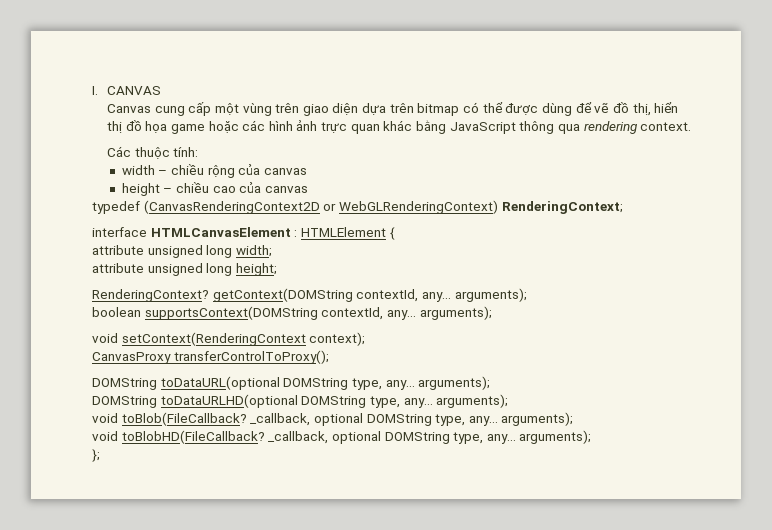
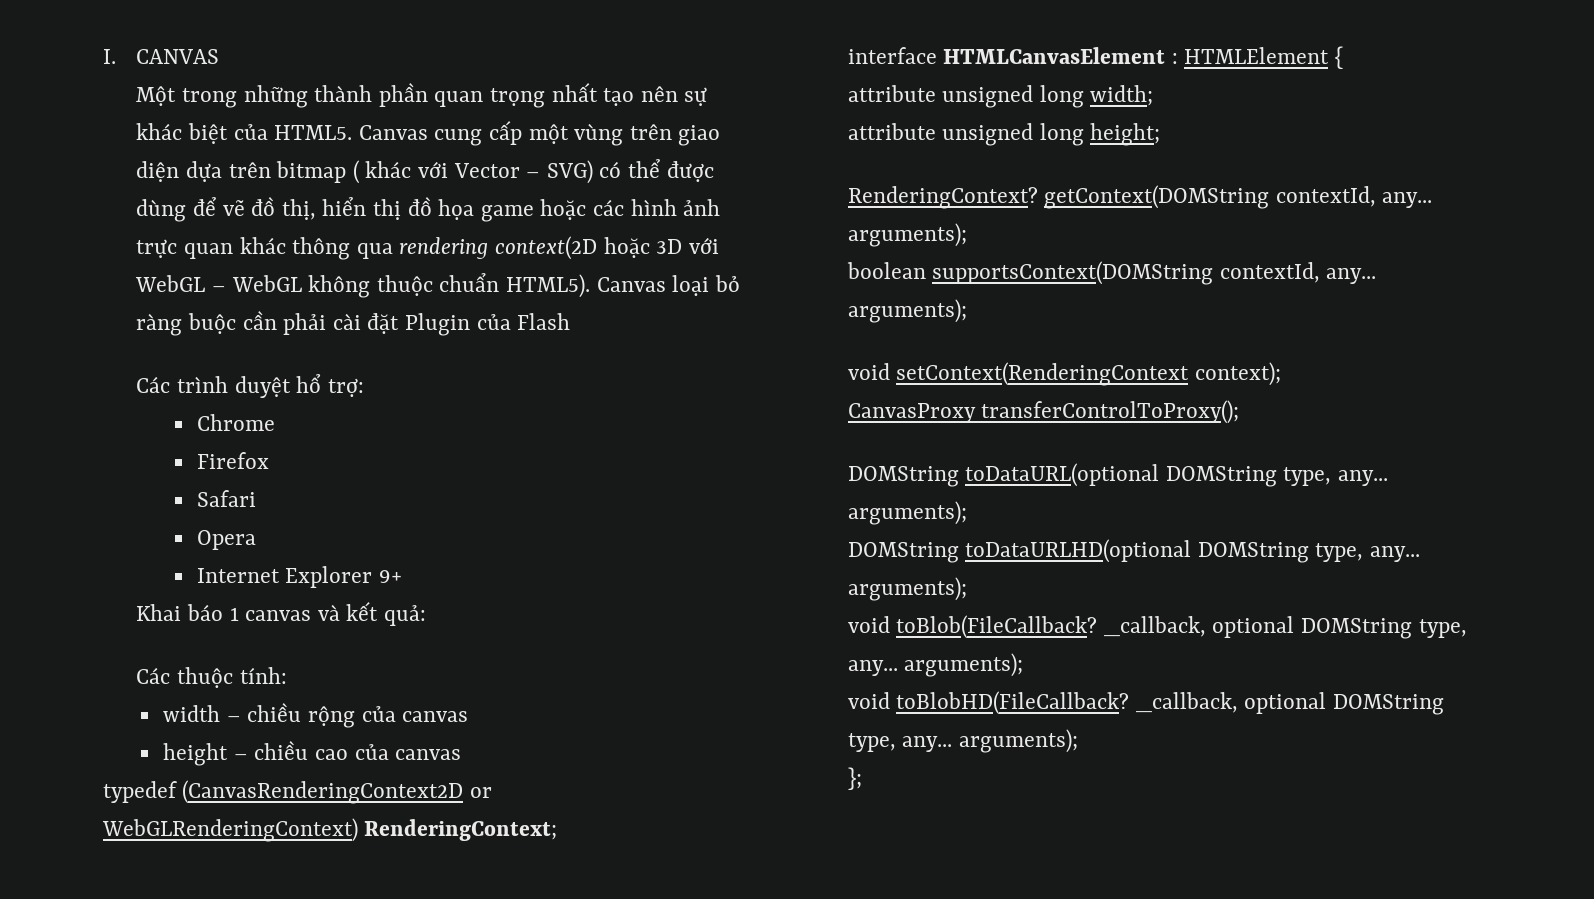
(161, 90) none -> [136,83,708,108] [136,123,353,144] Một trong những thành phần quan trọng nhất tạo nên sự khác biệt của HTML5.
(460, 109) none -> [352,160,593,184] ( khác với Vector – SVG)
[416,120,516,134] bằng JavaScript -> (286, 245) none
[640,122,692,131] context. -> [494,236,719,260] [135,273,740,298] [136,311,571,336] [136,374,364,398] [196,414,275,431] [196,452,269,469] [196,490,256,507] [196,530,256,550] [196,566,403,588] [136,602,426,626] context(2D hoặc 3D với WebGL – WebGL không thuộc chuẩn HTML5). Canvas loại bỏ ràng buộc cần phải cài đặt Plugin của Flash // Các trình duyệt hổ trợ: // Chrome // Firefox // Safari // Opera // Internet Explorer 9+ // Khai báo 1 canvas và kết quả:

